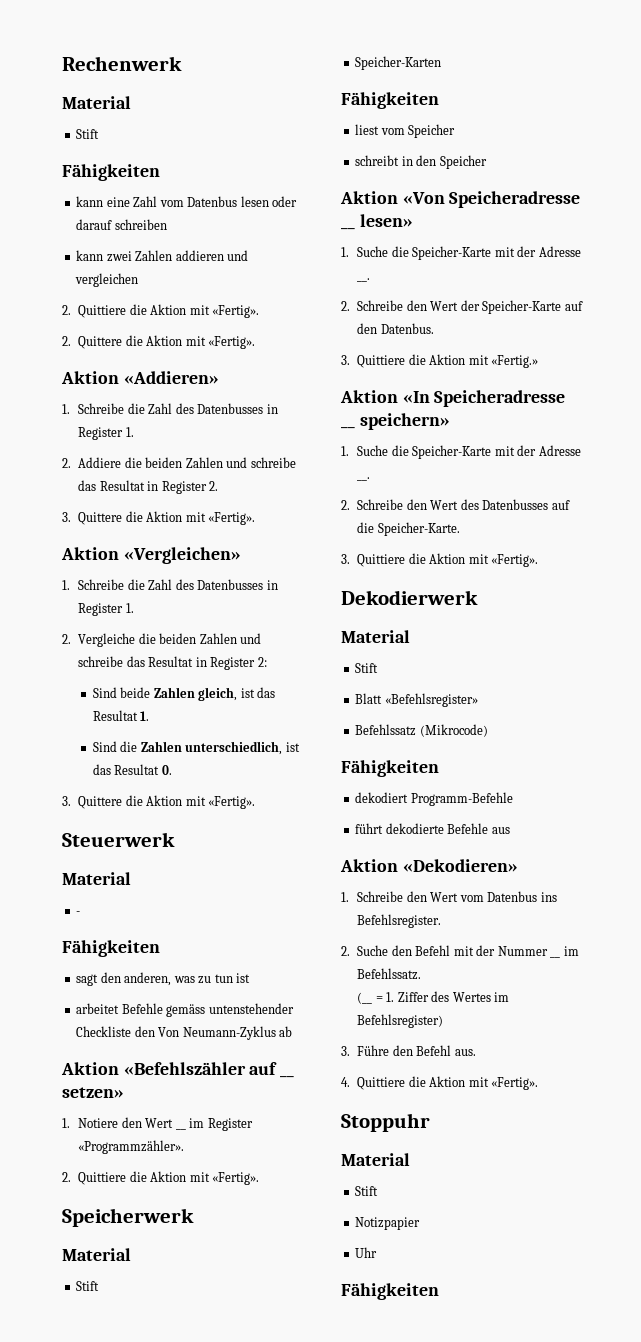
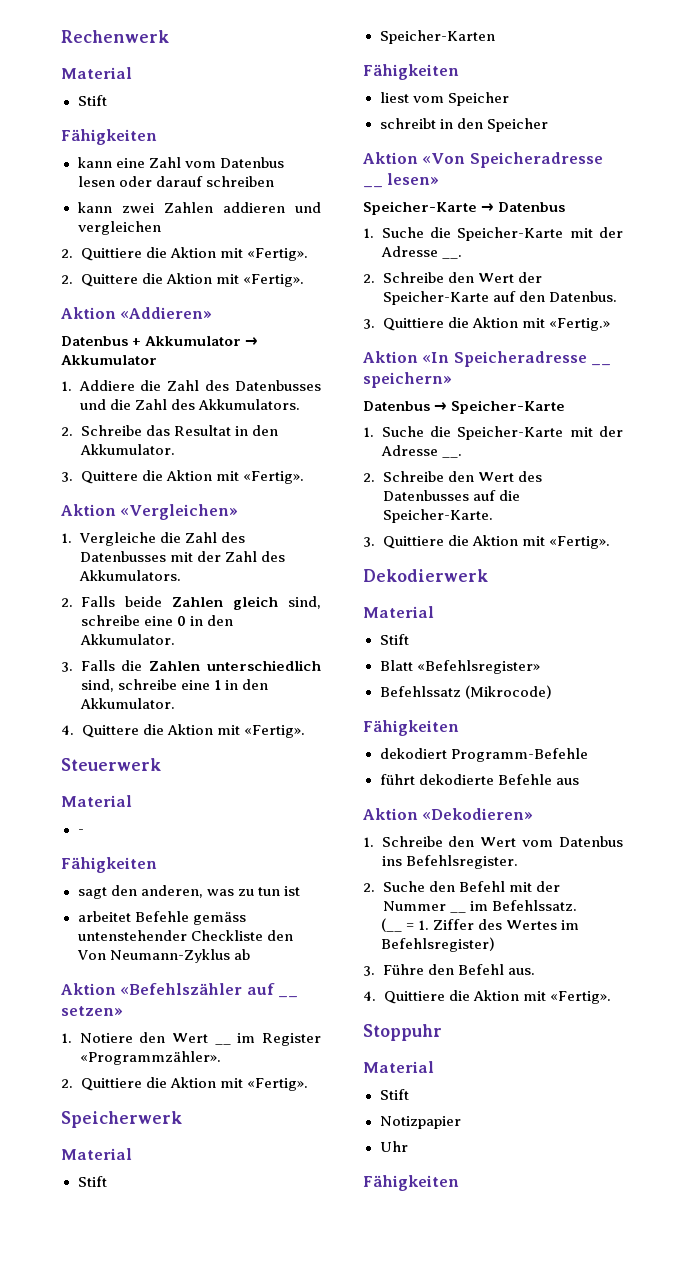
[62,403,278,414] [78,427,134,440] [62,457,296,468] [78,480,219,494] // 1. Schreibe die Zahl des Datenbusses in Register 1. // 2. Addiere die beiden Zahlen und schreibe das Resultat in Register 2. -> [61,336,259,346] [61,355,157,365] [61,380,321,391] [79,399,300,410] [61,425,278,436] [79,444,175,455] // Datenbus + Akkumulator → Akkumulator // 1. Addiere die Zahl des Datenbusses und die Zahl des Akkumulators. // 2. Schreibe das Resultat in den Akkumulator.
[78,579,278,590] [78,603,134,616] [62,633,262,647] [78,656,267,670] [92,687,276,701] [92,710,150,721] [92,741,300,755] [92,764,172,775] [62,796,71,806] Schreibe die Zahl des Datenbusses in Register 1. // 2. Vergleiche die beiden Zahlen und schreibe das Resultat in Register 2: // Sind beide Zahlen gleich, ist das Resultat 1. // Sind die Zahlen unterschiedlich, ist das Resultat 0. // 3. -> [78,532,245,546] [79,551,285,562] [78,570,181,581] [61,596,321,610] [80,615,233,626] [79,634,175,645] [61,660,321,672] [80,679,268,692] [79,698,175,709] [61,725,74,735] Vergleiche die Zahl des Datenbusses mit der Zahl des Akkumulators. // 2. Falls beide Zahlen gleich sind, schreibe eine 0 in den Akkumulator. // 3. Falls die Zahlen unterschiedlich sind, schreibe eine 1 in den Akkumulator. // 4.
(413, 220) none -> [363,201,566,215] // Speicher-Karte → Datenbus
(450, 421) none -> [363,400,566,414] // Datenbus → Speicher-Karte

